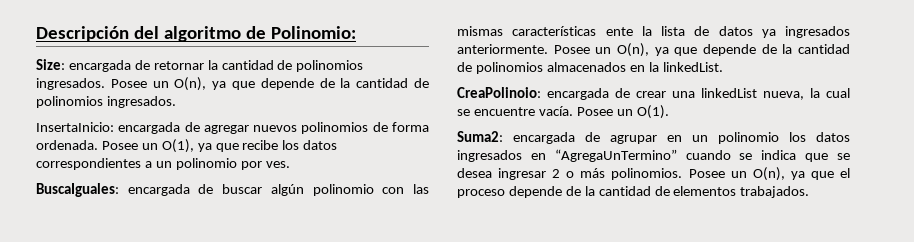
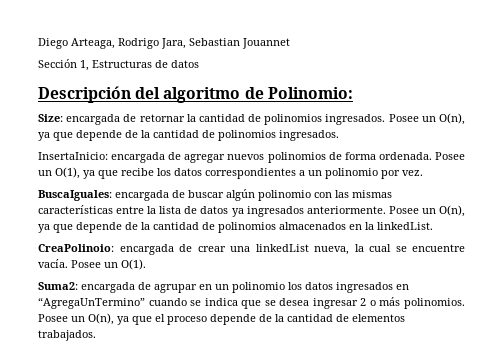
(36, 34) none -> [38,38,290,49] [38,59,199,71] Diego Arteaga, Rodrigo Jara, Sebastian Jouannet // Sección 1, Estructuras de datos //
[265,161,290,168] ves. -> [402,170,423,176] vez.
[605,27,633,36] ente -> [116,206,145,214] entre

